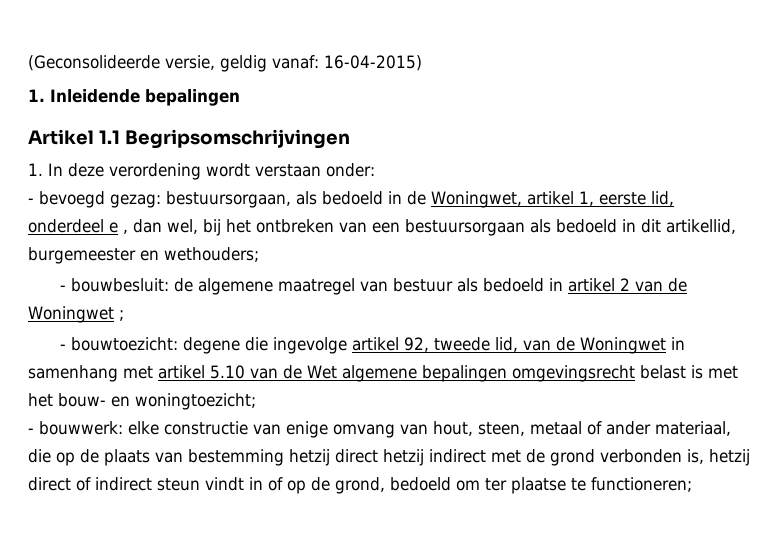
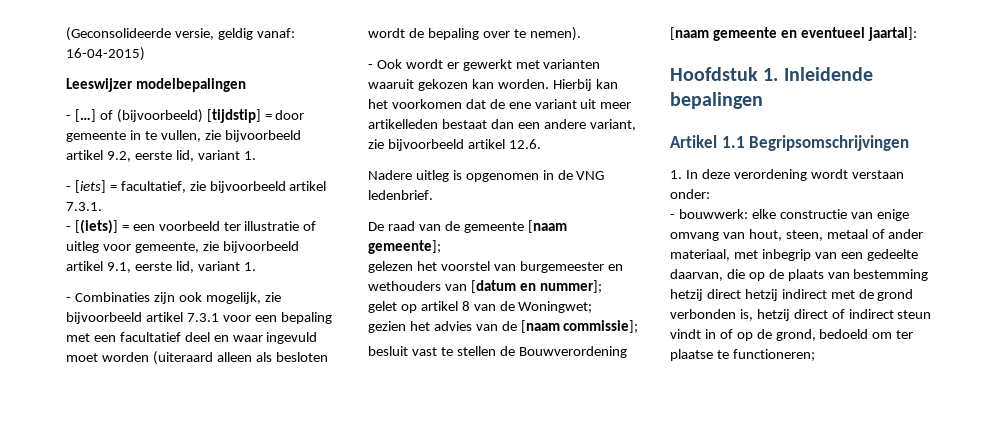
(422, 63) none -> [66,78,246,92] [66,109,305,123] [66,130,301,142] [66,150,256,162] [66,180,327,193] [66,202,102,211] [66,219,317,234] [66,241,299,253] [66,261,256,273] [66,292,281,304] [66,312,332,324] [66,332,318,344] [66,351,328,365] [368,27,581,41] [368,59,601,71] [368,79,618,91] [368,99,632,109] [368,119,636,131] [368,139,541,151] [368,170,605,182] [368,190,433,200] [368,220,567,233] [368,240,441,254] [368,261,623,273] [368,280,602,293] [368,301,593,313] [368,320,639,333] [368,346,627,358] [670,27,917,41] [670,67,758,81] Leeswijzer modelbepalingen // - […] of (bijvoorbeeld) [tijdstip] = door gemeente in te vullen, zie bijvoorbeeld artikel 9.2, eerste lid, variant 1. // - [iets] = facultatief, zie bijvoorbeeld artikel 7.3.1. // - [(iets)] = een voorbeeld ter illustratie of uitleg voor gemeente, zie bijvoorbeeld artikel 9.1, eerste lid, variant 1. // - Combinaties zijn ook mogelijk, zie bijvoorbeeld artikel 7.3.1 voor een bepaling met een facultatief deel en waar ingevuld moet worden (uiteraard alleen als besloten wordt de bepaling over te nemen). // - Ook wordt er gewerkt met varianten waaruit gekozen kan worden. Hierbij kan het voorkomen dat de ene variant uit meer artikelleden bestaat dan een andere variant, zie bijvoorbeeld artikel 12.6. // Nadere uitleg is opgenomen in de VNG ledenbrief. // De raad van de gemeente [naam gemeente]; // gelezen het voorstel van burgemeester en wethouders van [datum en nummer]; // gelet op artikel 8 van de Woningwet; // gezien het advies van de [naam commissie]; // besluit vast te stellen de Bouwverordening [naam gemeente en eventueel jaartal]: // Hoofdstuk
[28,191,674,208] [28,219,736,236] [28,247,259,264] [59,278,687,295] [28,306,124,323] [59,337,685,354] [28,365,738,382] [28,393,256,410] // - bevoegd gezag: bestuursorgaan, als bedoeld in de Woningwet, artikel 1, eerste lid, onderdeel e , dan wel, bij het ontbreken van een bestuursorgaan als bedoeld in dit artikellid, burgemeester en wethouders; // - bouwbesluit: de algemene maatregel van bestuur als bedoeld in artikel 2 van de Woningwet ; // - bouwtoezicht: degene die ingevolge artikel 92, tweede lid, van de Woningwet in samenhang met artikel 5.10 van de Wet algemene bepalingen omgevingsrecht belast is met het bouw- en woningtoezicht; -> (710, 194) none
(731, 428) none -> [733,249,918,261] [670,269,723,281] met inbegrip van een gedeelte daarvan,

